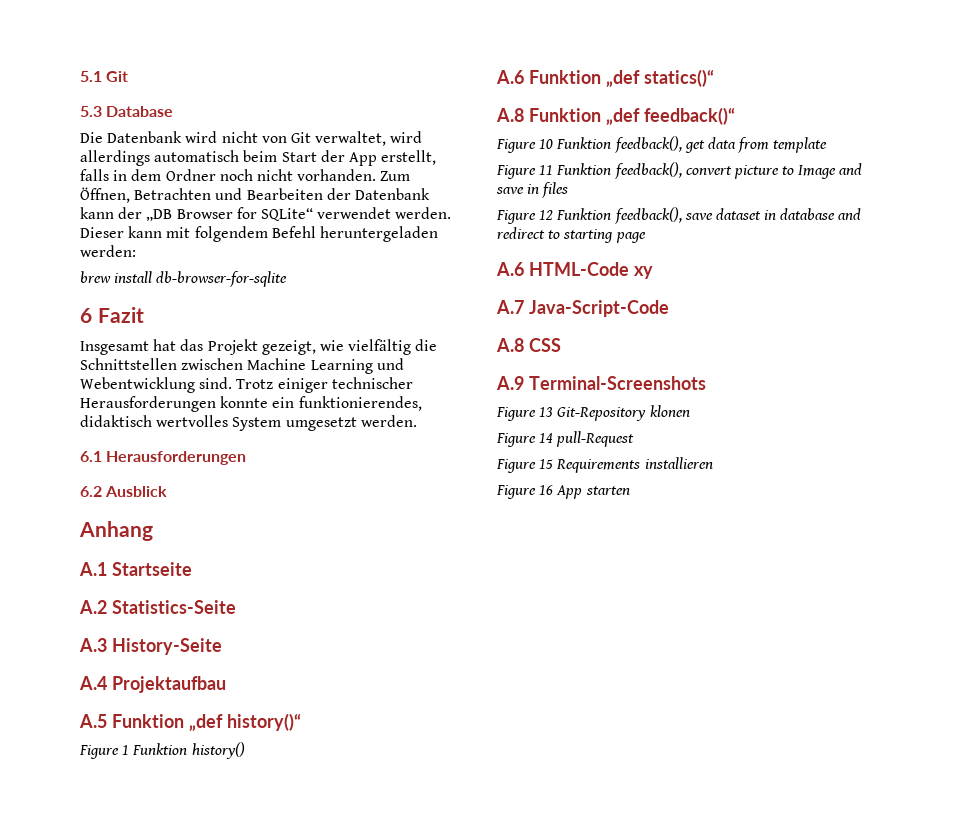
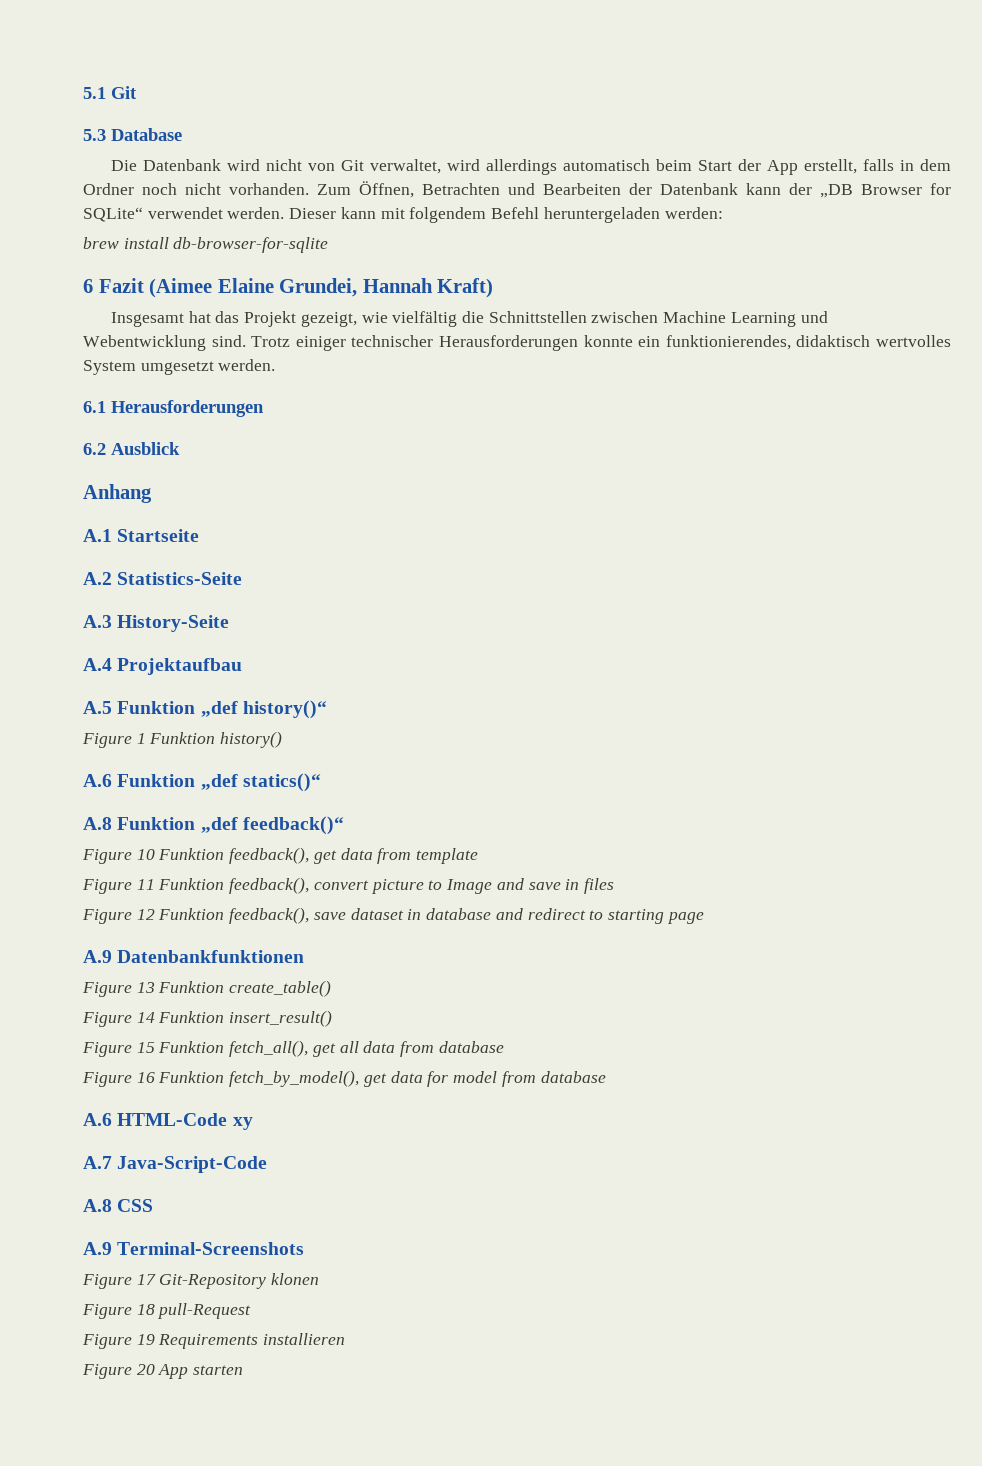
(144, 315) none -> [149,278,494,298] (Aimee Elaine Grundei, Hannah Kraft)
(646, 237) none -> [83,950,305,963] [82,980,332,997] [82,1010,333,1027] [82,1040,504,1057] [82,1070,606,1087] // A.9 Datenbankfunktionen // Figure 13 Funktion create_table() // Figure 14 Funktion insert_result() // Figure 15 Funktion fetch_all(), get all data from database // Figure 16 Funktion fetch_by_model(), get data for model from database
[539,407,554,417] 13 -> [136,1274,156,1285] 17
[539,433,554,443] 14 -> [136,1304,155,1315] 18
[539,459,554,469] 15 -> [136,1334,155,1345] 19
[539,485,554,495] 16 -> [136,1364,155,1375] 20

